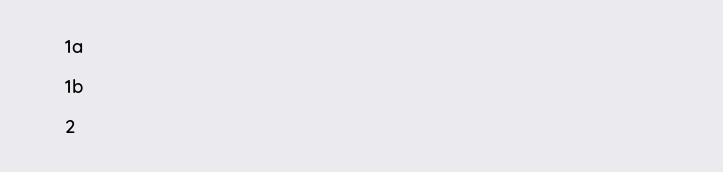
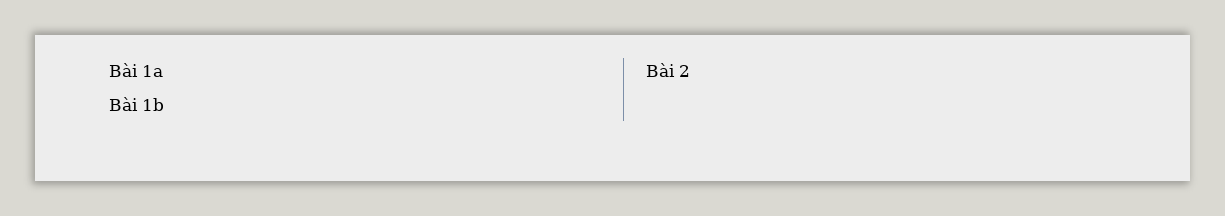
(65, 46) none -> [109,63,138,77] Bài
(83, 46) none -> [109,97,138,111] Bài
(83, 86) none -> [646,63,675,77] Bài

